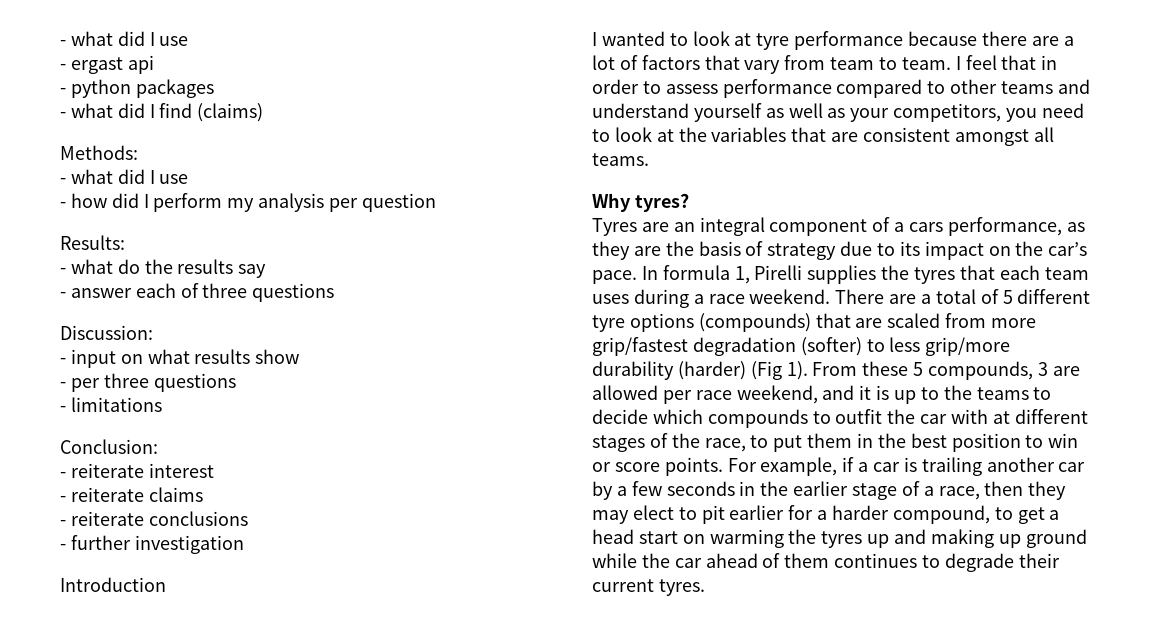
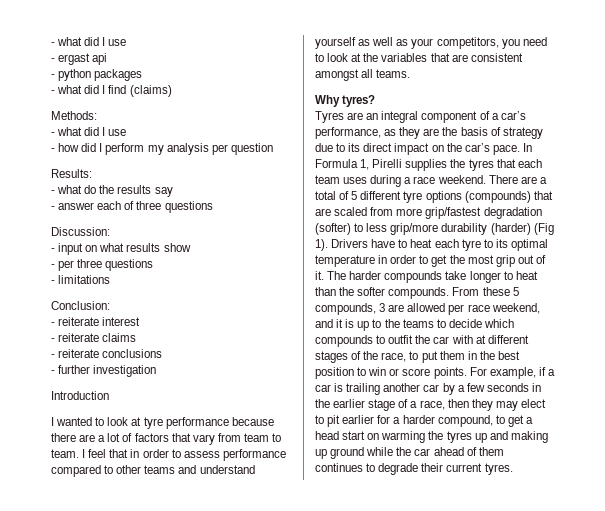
[909,222,944,232] cars -> [500,111,526,120] car’s
(920, 248) none -> [363,143,393,152] direct
[662,265,730,280] formula -> [315,159,358,168] Formula
(808, 370) none -> [331,239,548,251] [315,255,546,267] [315,271,538,283] [315,287,450,299] Drivers have to heat each tyre to its optimal temperature in order to get the most grip out of it. The harder compounds take longer to heat than the softer compounds.

